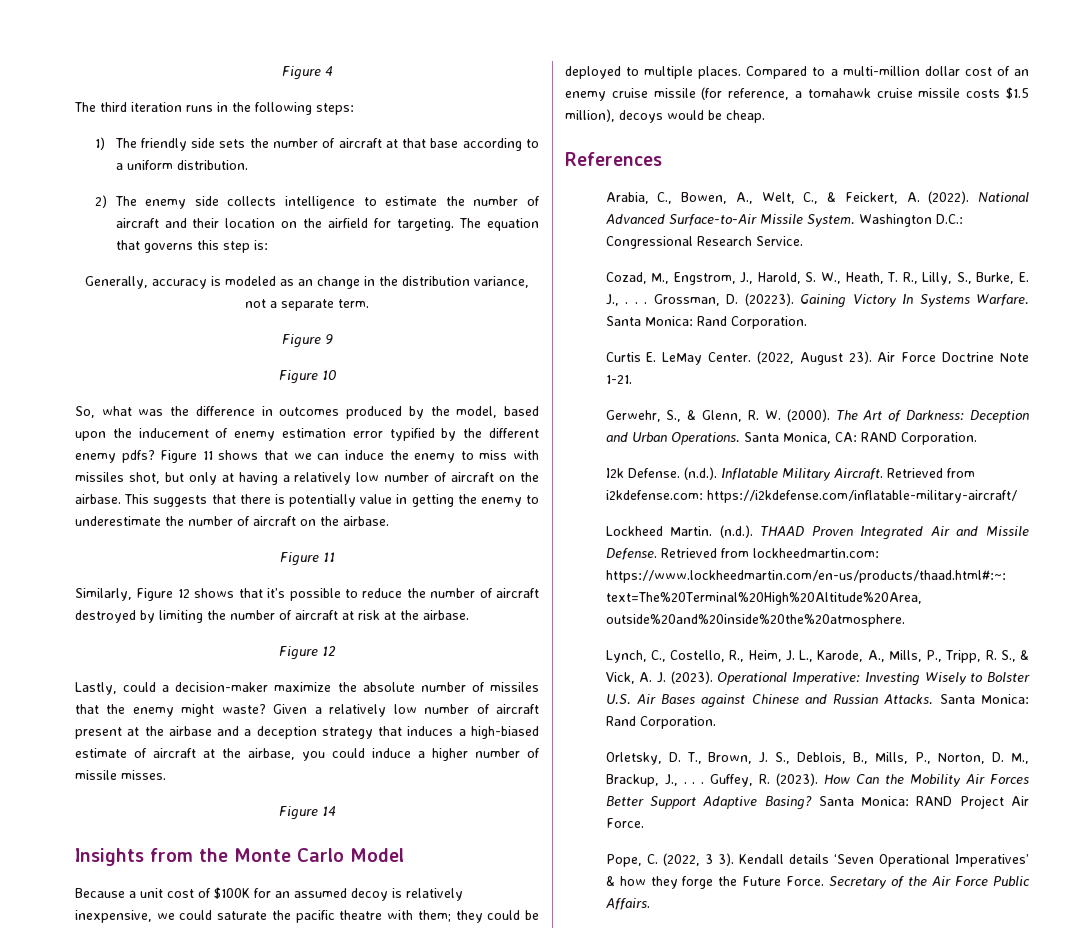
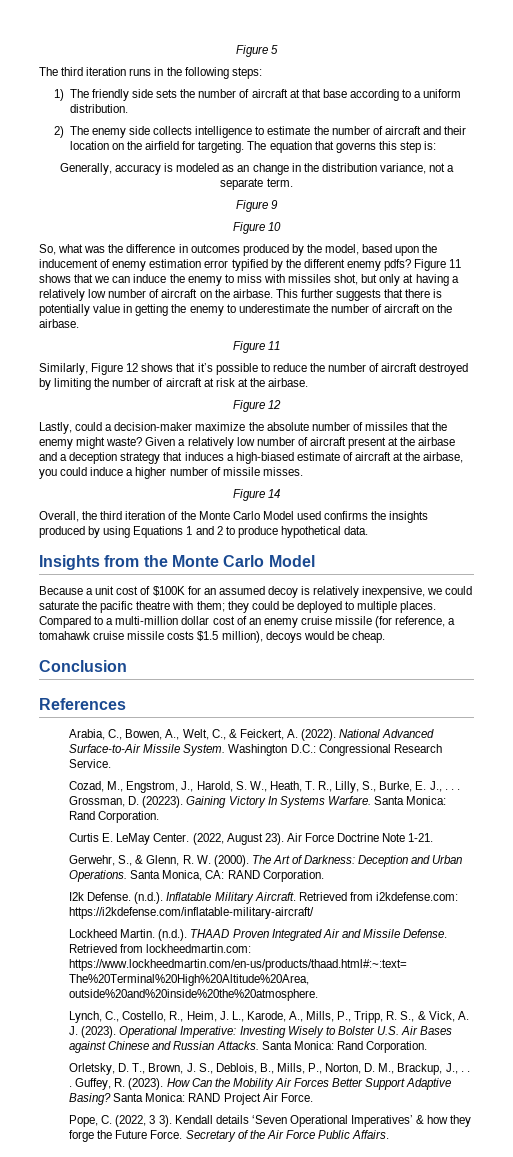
[281,66,333,80] Figure 4 -> [235,45,279,57] Figure 5
(150, 499) none -> [300,289,333,298] further
(336, 811) none -> [39,511,429,523] [39,526,369,538] // Overall, the third iteration of the Monte Carlo Model used confirms the insights produced by using Equations 1 and 2 to produce hypothetical data.
(765, 116) none -> [39,660,127,672] // Conclusion

